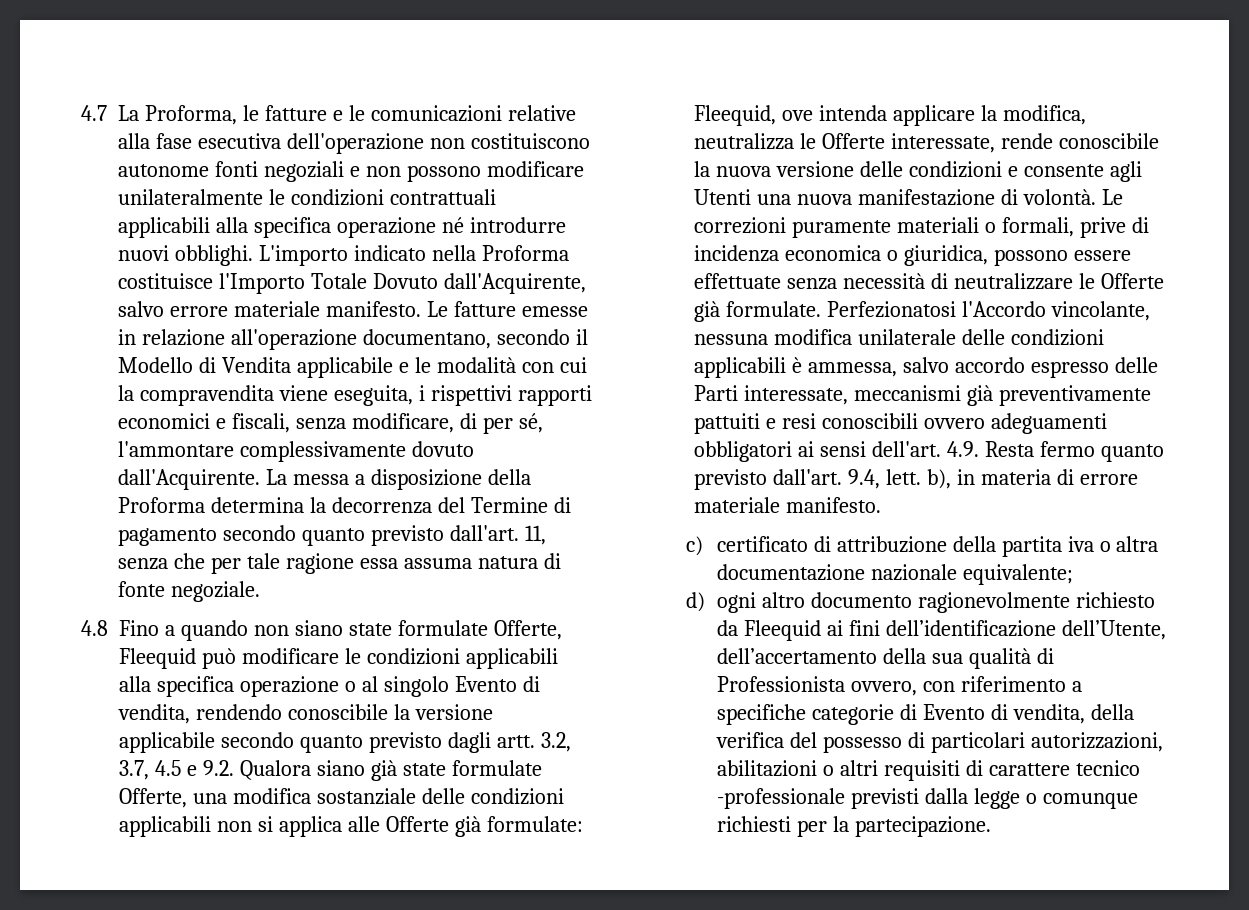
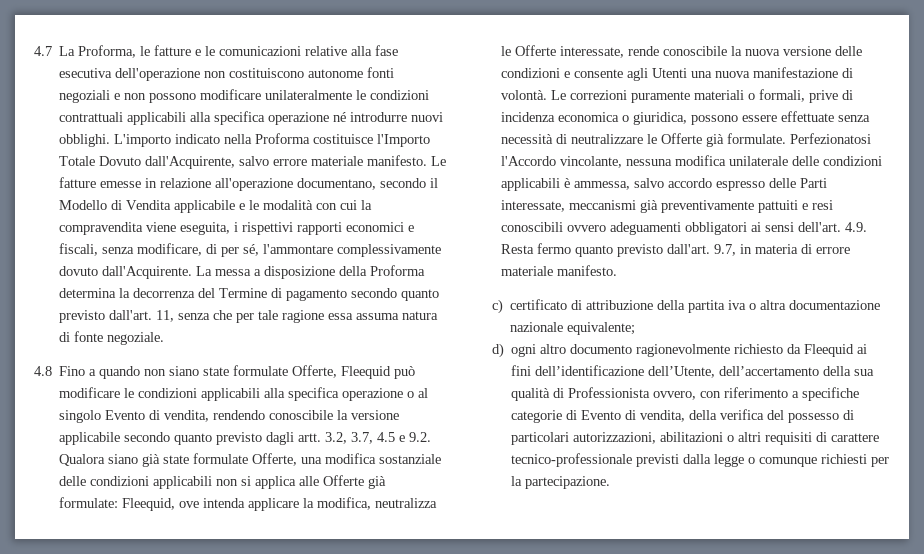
[847,469,951,489] 9.4, lett. b), -> [714,244,737,256] 9.7,
[1075,760,1140,776] [716,788,845,809] tecnico -professionale -> [511,453,633,467] tecnico-professionale

